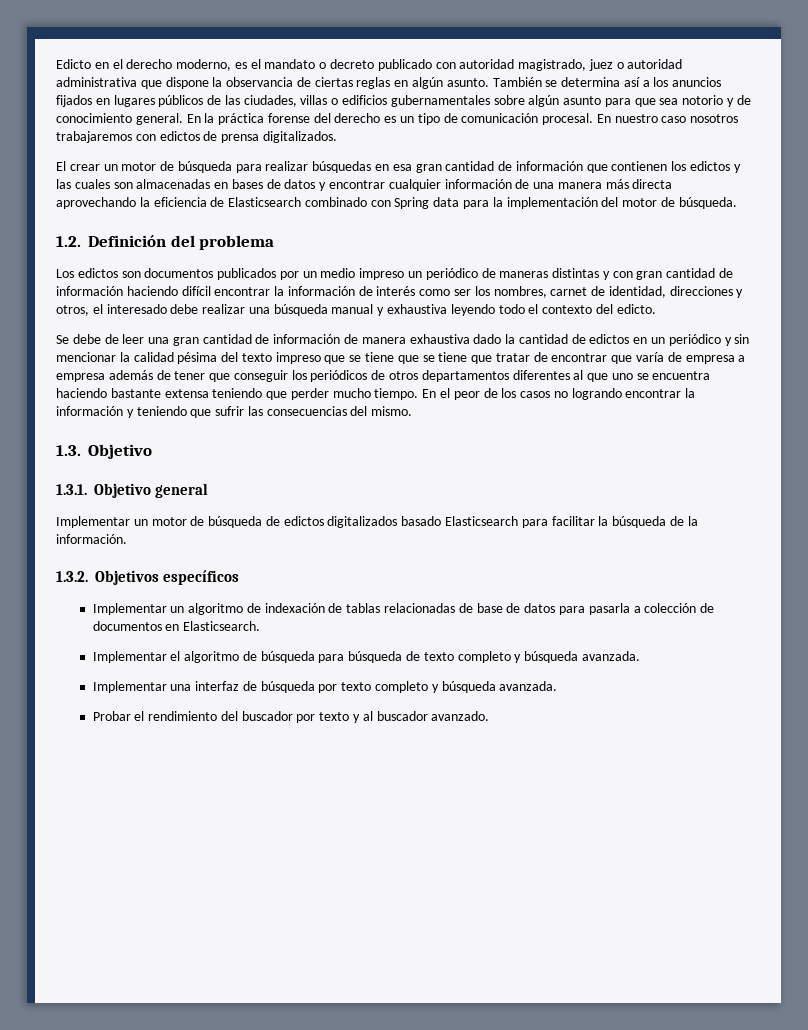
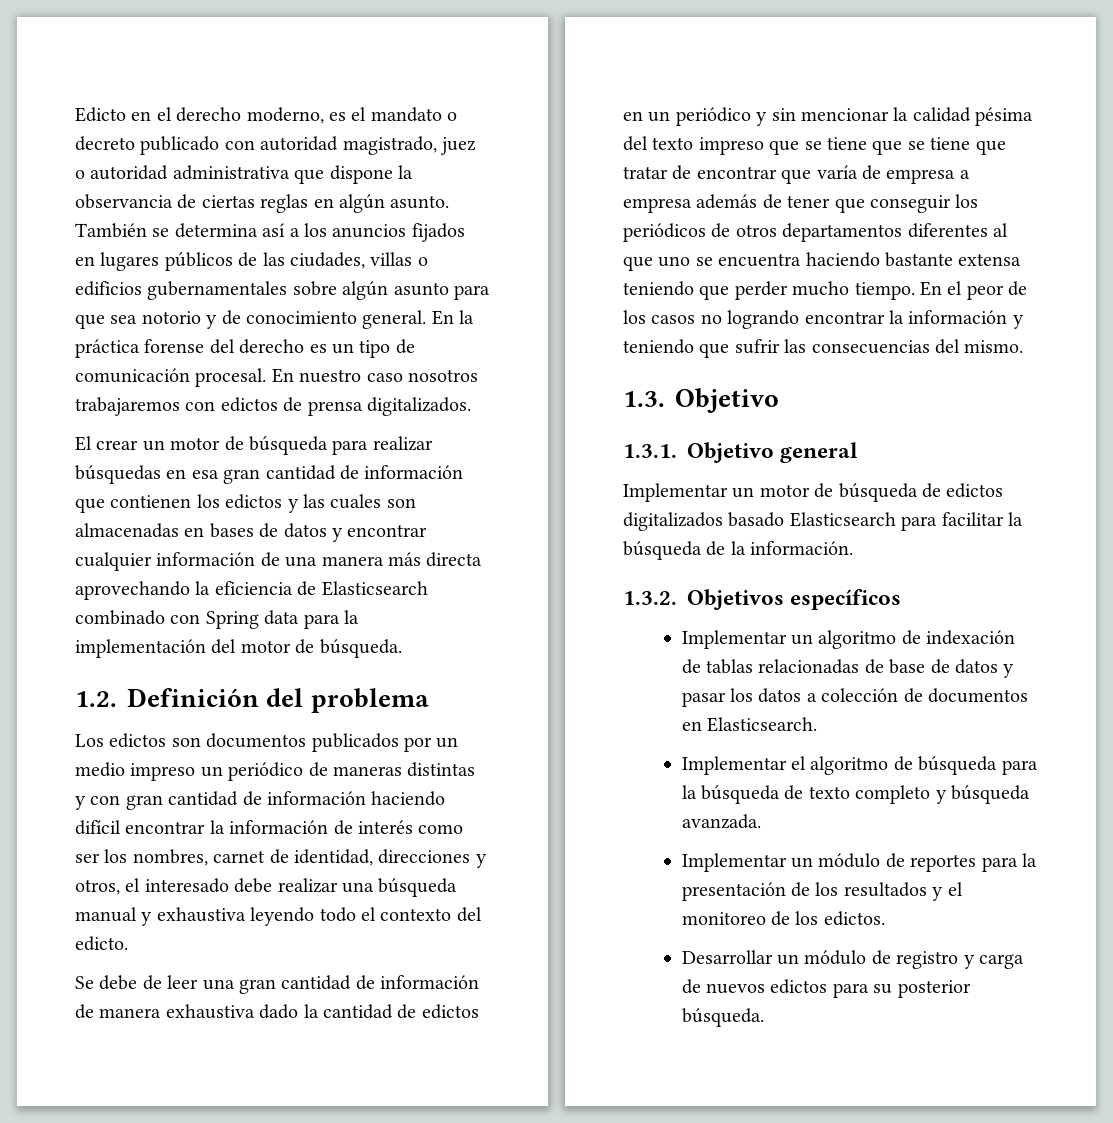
[558,603,630,615] para pasarla -> [1003,664,1015,678] [681,688,802,707] y pasar los datos
(345, 658) none -> [681,785,697,799] la
[170,681,558,693] [92,711,490,723] una interfaz de búsqueda por texto completo y búsqueda avanzada. // Probar el rendimiento del buscador por texto y al buscador avanzado. -> [791,853,1038,872] [681,882,963,901] [681,911,885,926] [681,950,1025,969] [681,979,971,998] [681,1008,764,1027] un módulo de reportes para la presentación de los resultados y el monitoreo de los edictos. // Desarrollar un módulo de registro y carga de nuevos edictos para su posterior búsqueda.

